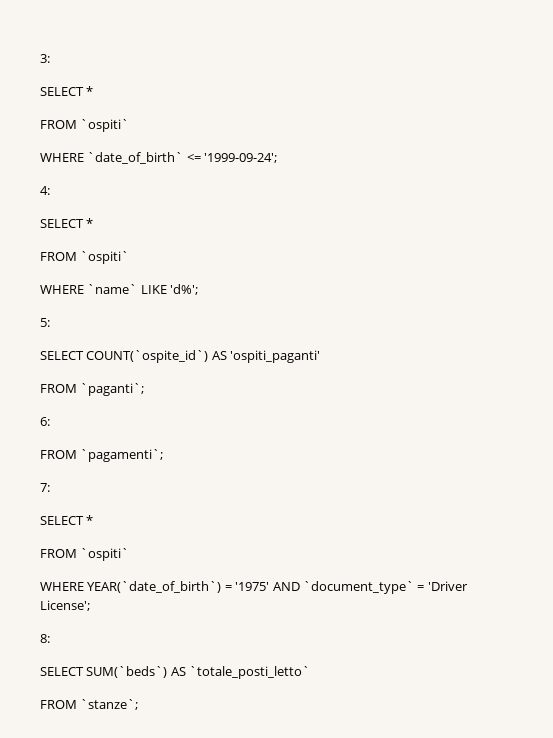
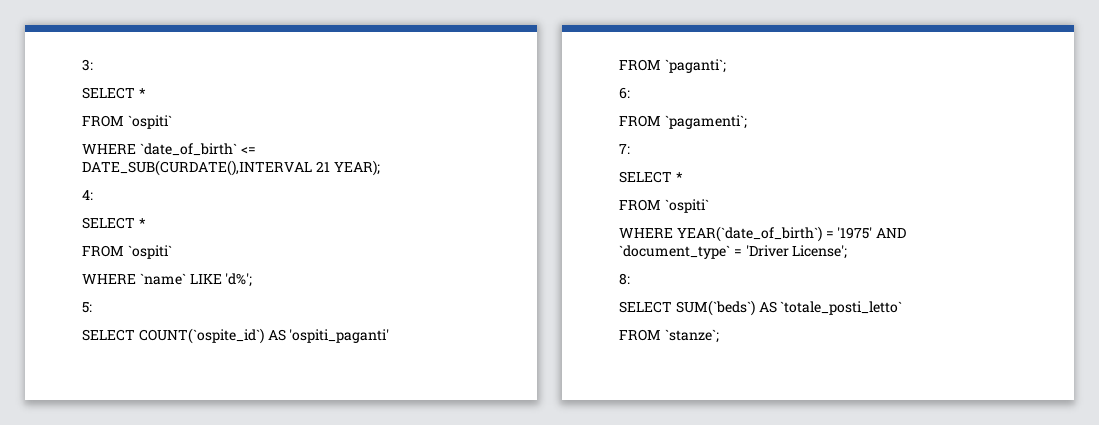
[204,153,278,163] '1999-09-24'; -> [82,160,380,176] DATE_SUB(CURDATE(),INTERVAL 21 YEAR);

